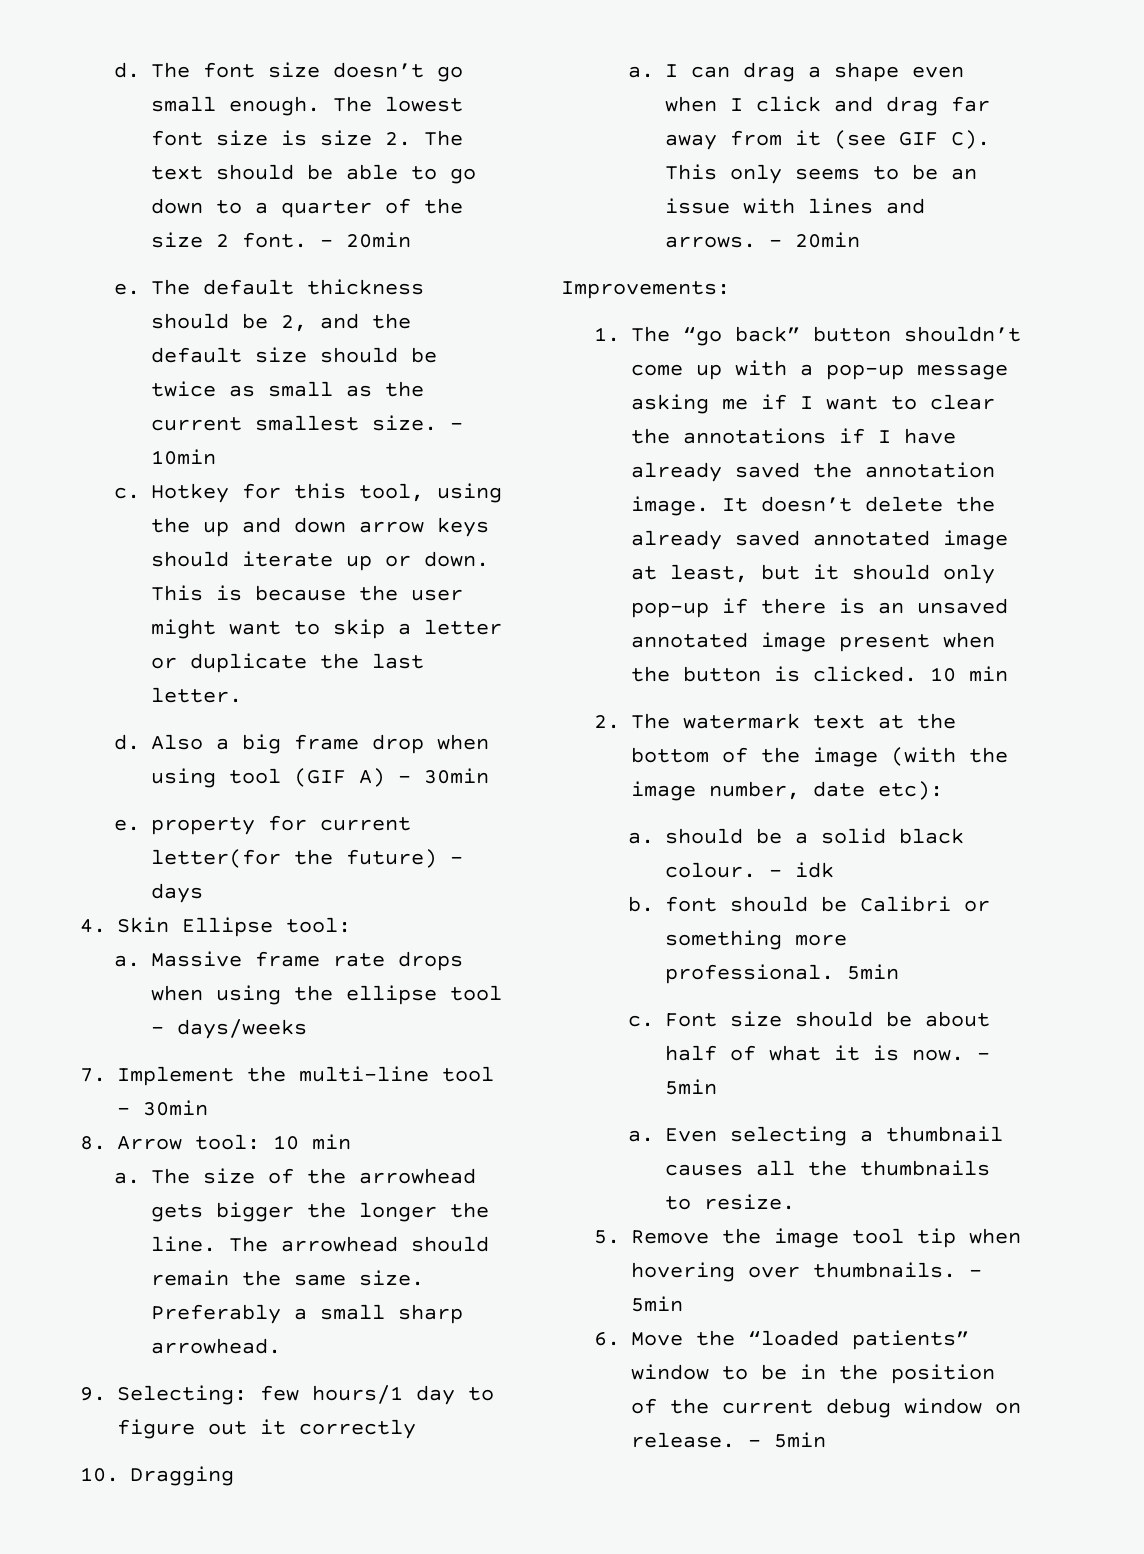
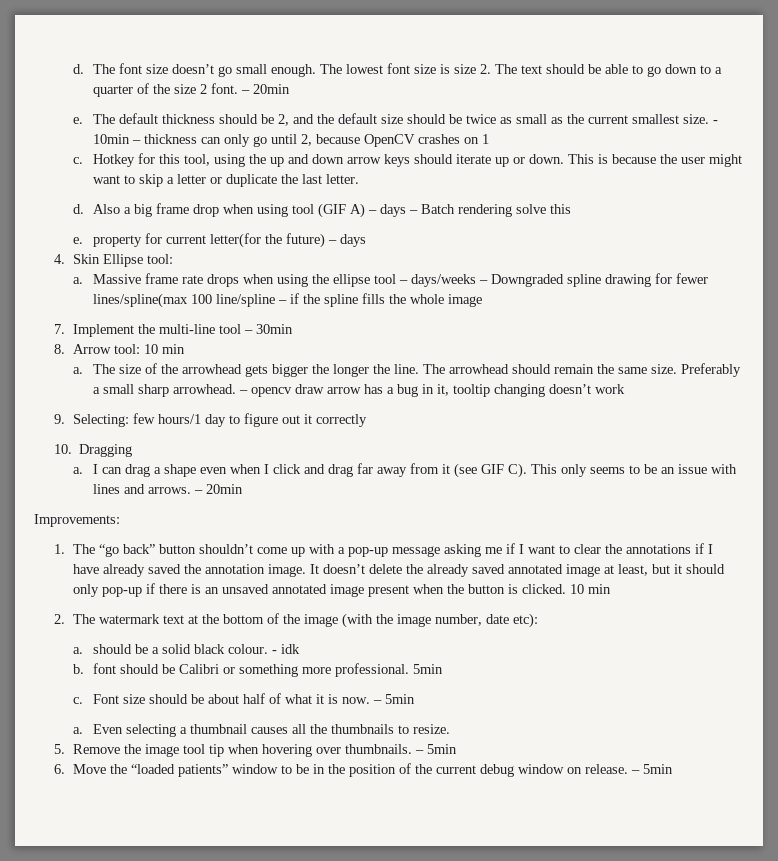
(216, 457) none -> [132,134,490,147] – thickness can only go until 2, because OpenCV crashes on 1
[423,768,489,784] 30min -> [380,204,572,217] days – Batch rendering solve this
(307, 1029) none -> [479,273,709,287] [93,293,483,308] – Downgraded spline drawing for fewer lines/spline(max 100 line/spline – if the spline fills the whole image
(281, 1346) none -> [239,384,626,397] – opencv draw arrow has a bug in it, tooltip changing doesn’t work

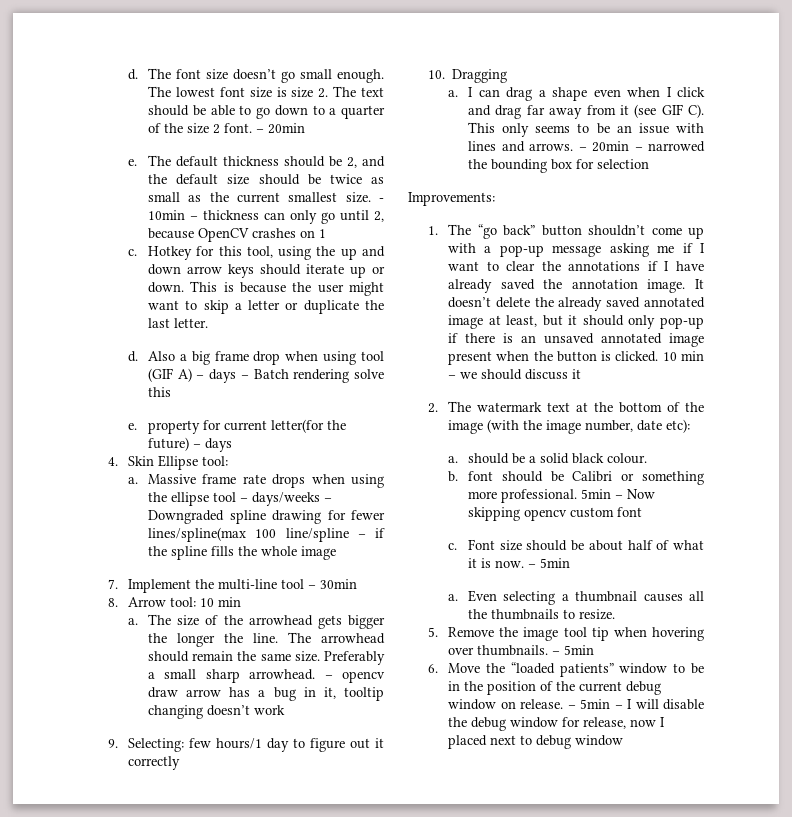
(244, 489) none -> [634,141,705,152] [468,159,650,173] – narrowed the bounding box for selection
(612, 589) none -> [448,369,582,380] – we should discuss it
[272,644,301,654] - idk -> (648, 458) none
(444, 669) none -> [615,489,656,499] [468,507,643,521] – Now skipping opencv custom font
(674, 769) none -> [614,699,704,710] [448,717,666,731] [448,735,624,749] – I will disable the debug window for release, now I placed next to debug window

